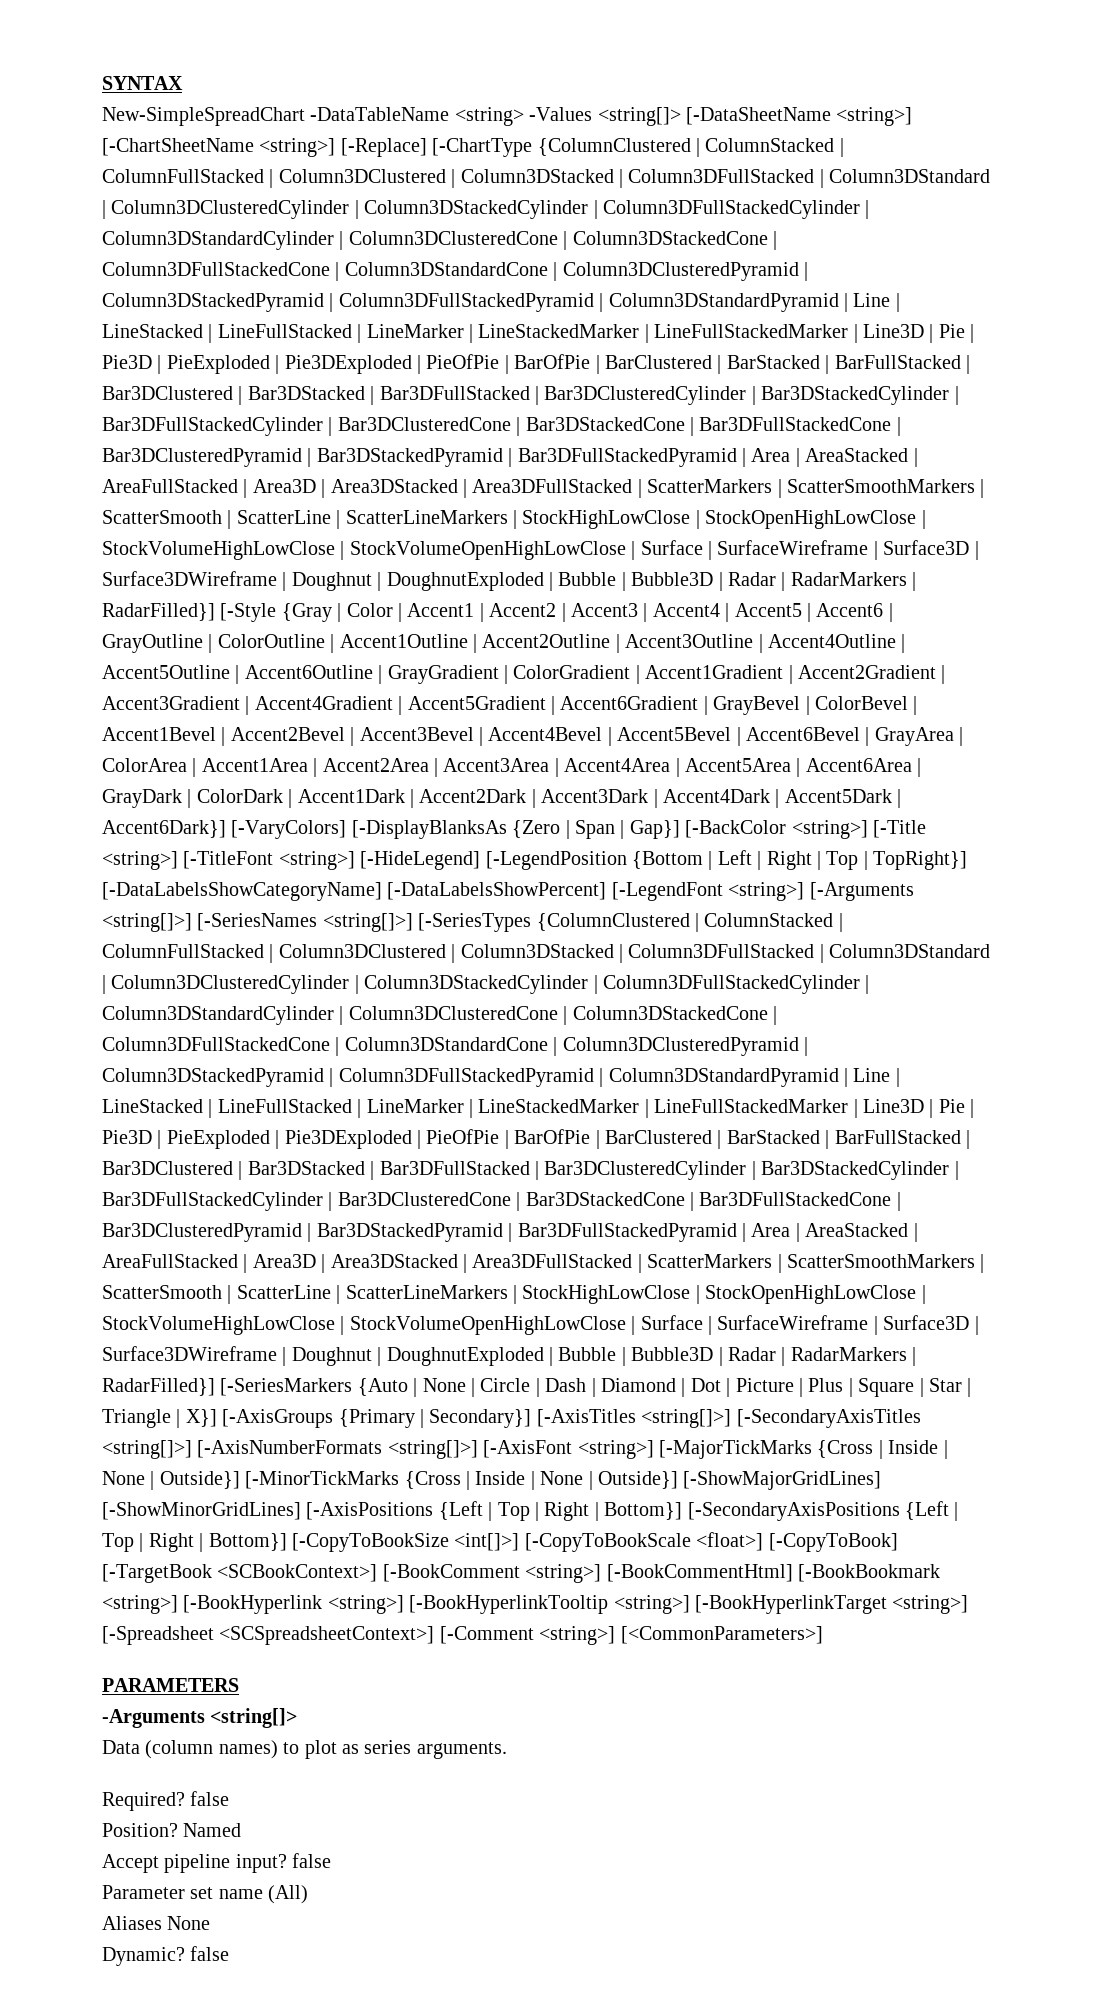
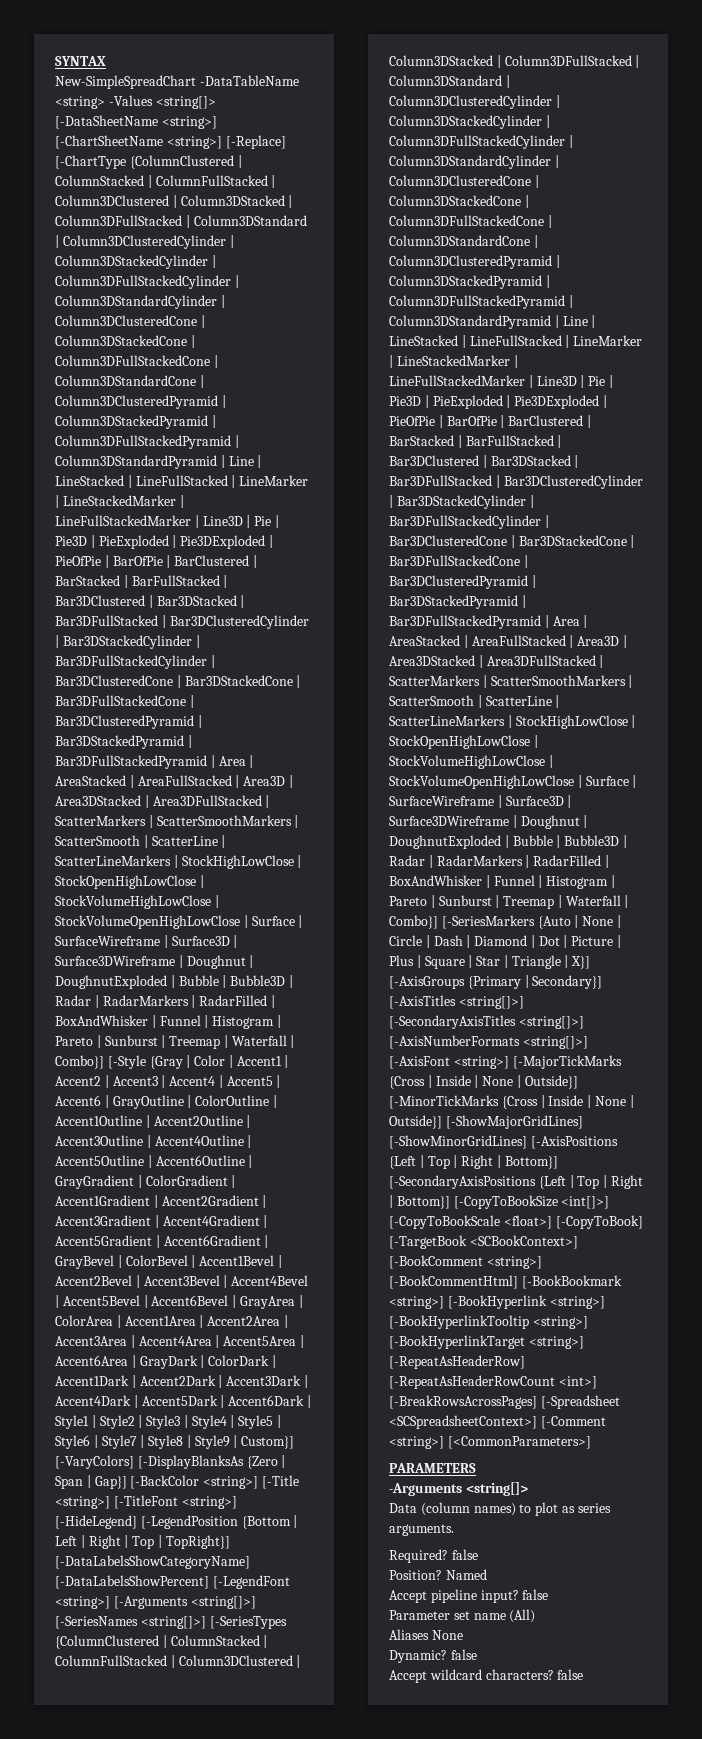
[102,603,215,621] RadarFilled}] -> [199,995,275,1008] [55,1015,281,1029] [55,1035,295,1049] [55,1055,104,1069] RadarFilled | BoxAndWhisker | Funnel | Histogram | Pareto | Sunburst | Treemap | Waterfall | Combo}]
[102,820,226,838] Accent6Dark}] -> [228,1395,311,1408] [55,1415,282,1429] [55,1435,295,1449] Accent6Dark | Style1 | Style2 | Style3 | Style4 | Style5 | Style6 | Style7 | Style8 | Style9 | Custom}]
[102,1378,215,1396] RadarFilled}] -> [533,855,609,868] [389,875,615,889] [389,895,629,909] [389,915,438,929] RadarFilled | BoxAndWhisker | Funnel | Histogram | Pareto | Sunburst | Treemap | Waterfall | Combo}]
(969, 1604) none -> [389,1355,525,1369] [389,1375,597,1389] [389,1395,537,1409] [-RepeatAsHeaderRow] [-RepeatAsHeaderRowCount <int>] [-BreakRowsAcrossPages]
(230, 1953) none -> [389,1669,584,1683] // Accept wildcard characters? false

